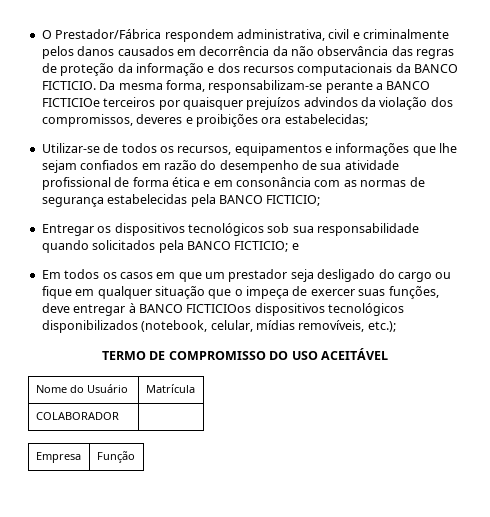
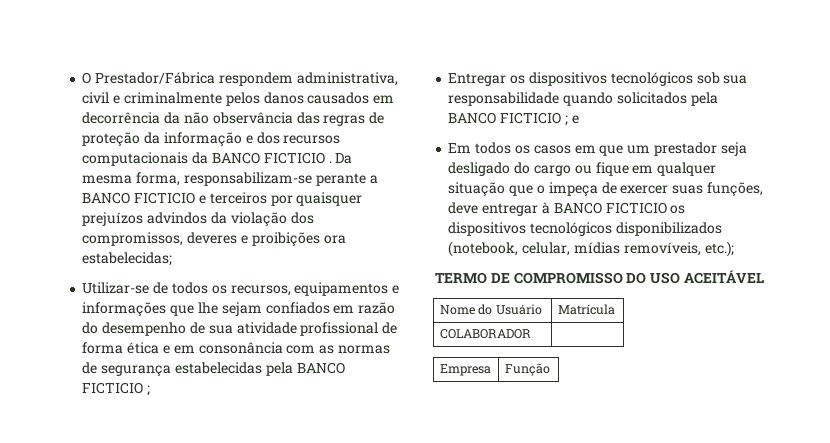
[41,81,96,90] FICTICIO. -> [263,152,332,164] FICTICIO .
[41,98,100,107] FICTICIOe -> [134,192,206,204] FICTICIO e
[266,195,321,206] FICTICIO; -> [82,382,151,396] FICTICIO ;
[234,241,289,252] FICTICIO; -> [500,112,568,126] FICTICIO ;
[186,304,252,313] FICTICIOos -> [605,202,686,214] FICTICIO os

